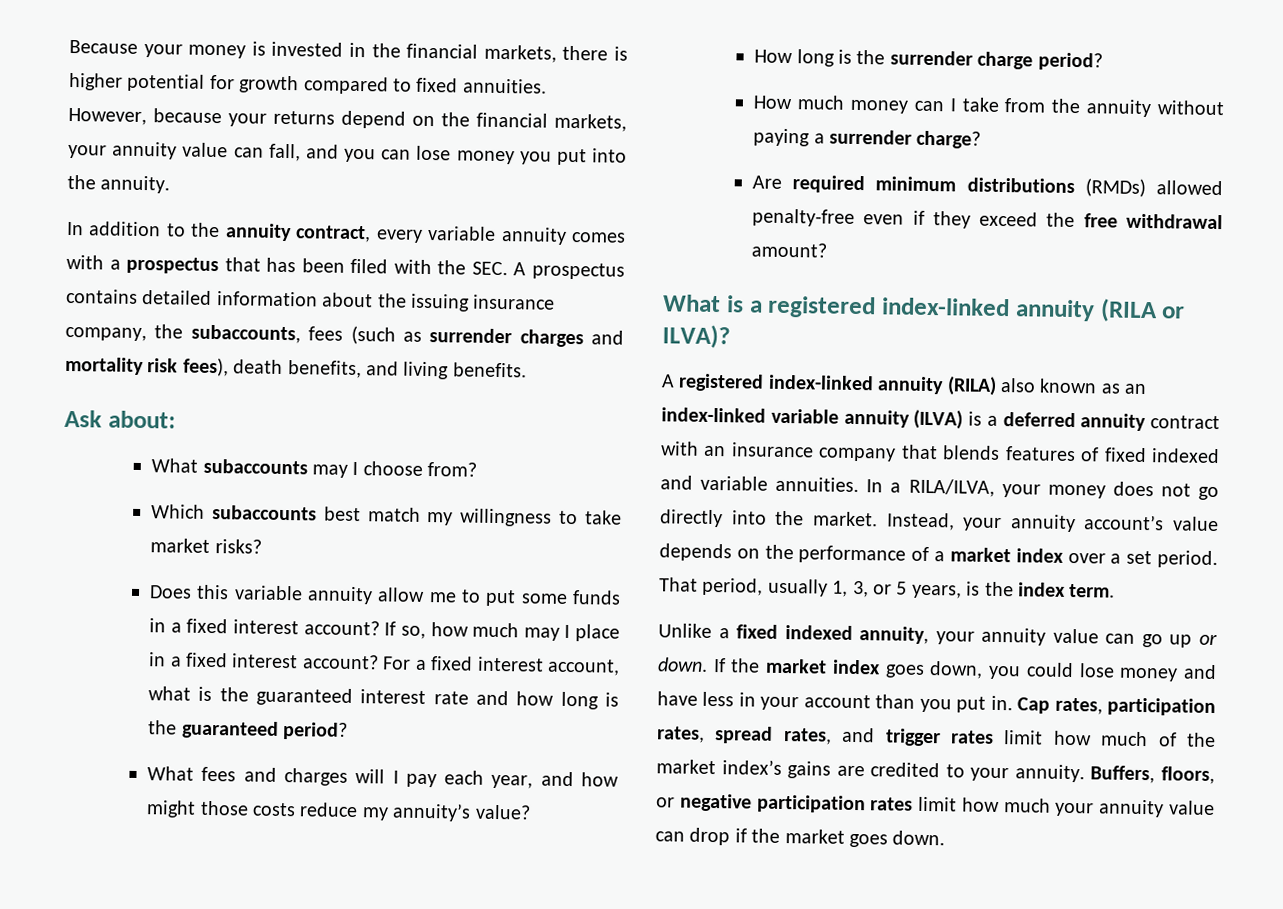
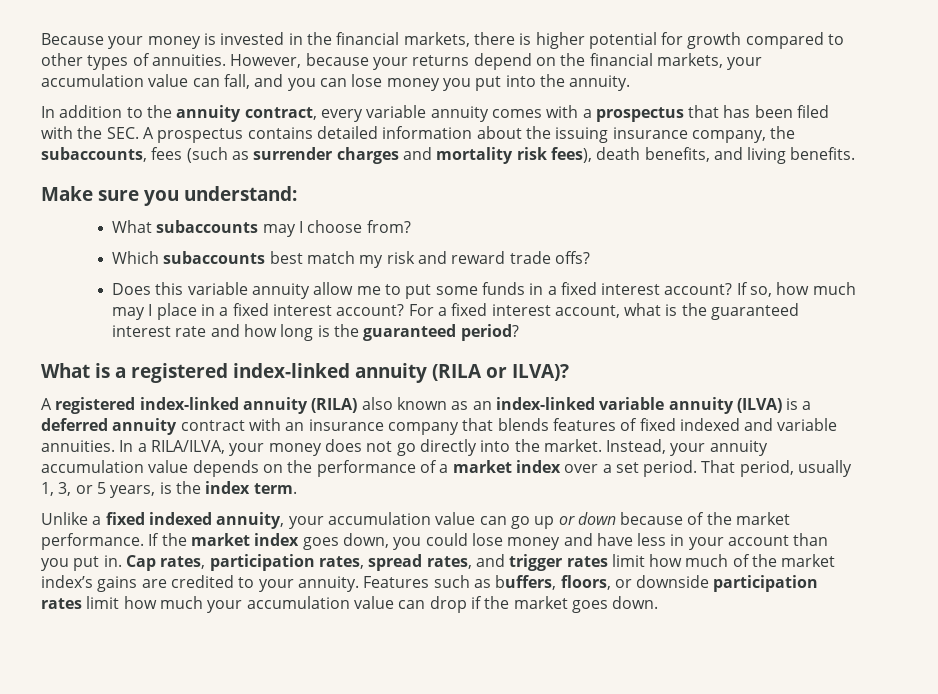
[416,77,459,93] fixed -> [41,53,150,70] other types of
[112,141,178,160] annuity -> [41,74,144,87] accumulation
[64,409,176,429] Ask about: -> [41,186,297,206] Make sure you understand:
[459,508,622,527] [150,538,262,554] willingness to take market risks? -> [386,251,590,264] risk and reward trade offs?
[147,766,619,789] [146,800,531,822] [754,49,1103,71] [753,95,1224,118] [753,128,982,149] [752,175,1223,198] [752,208,1223,230] [751,242,828,258] // What fees and charges will I pay each year, and how might those costs reduce my annuity’s value? // How long is the surrender charge period? // How much money can I take from the annuity without paying a surrender charge? // Are required minimum distributions (RMDs) allowed penalty-free even if they exceed the free withdrawal amount? -> (519, 332) none
[1084,514,1165,531] account’s -> [41,460,144,473] accumulation
[981,627,1047,646] annuity -> [327,512,431,525] accumulation
[657,657,708,672] down. -> [577,512,791,525] [41,533,144,550] down because of the market performance.
[1090,765,1156,784] Buffers, -> [363,575,557,590] Features such as buffers,
[679,793,752,812] negative -> [636,575,710,588] downside
[1098,799,1165,818] annuity -> [246,596,350,609] accumulation

